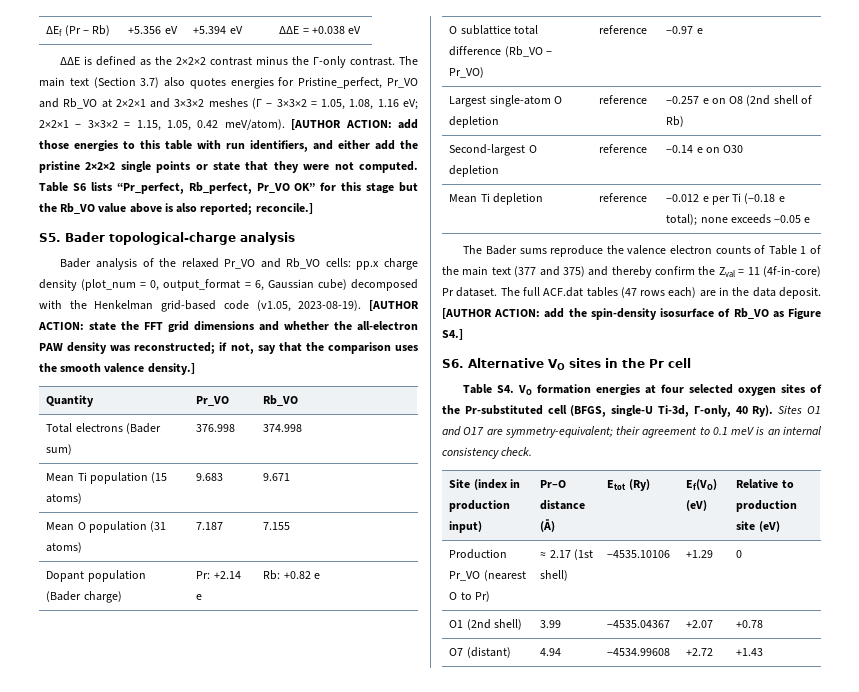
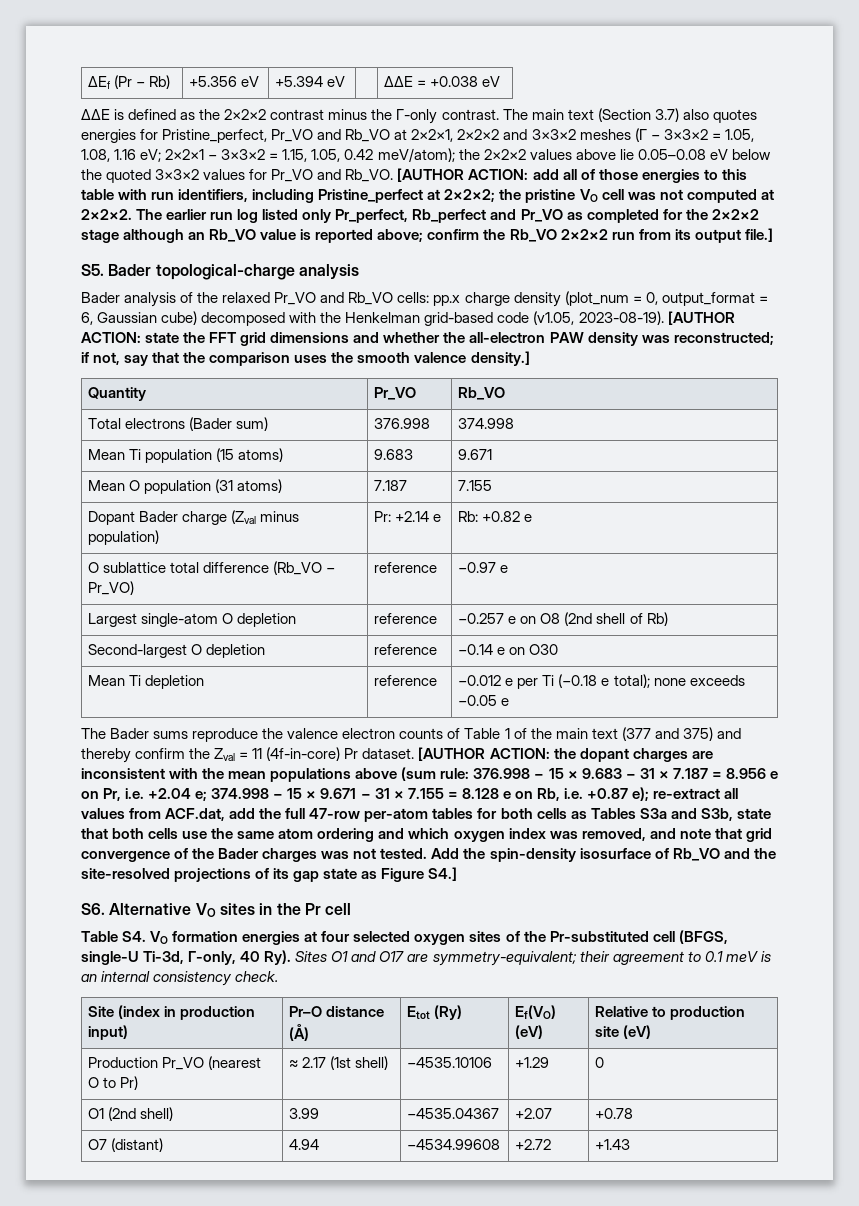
[115,99,146,107] 2×2×1 -> [411,129,500,142] 2×2×1, 2×2×2
[224,119,418,130] meV/atom). [AUTHOR ACTION: add -> [377,148,771,162] [81,168,595,183] meV/atom); the 2×2×2 values above lie 0.05–0.08 eV below the quoted 3×3×2 values for Pr_VO and Rb_VO. [AUTHOR ACTION: add all of
[313,140,418,150] [39,161,418,173] [39,182,418,194] [39,203,313,215] and either add the pristine 2×2×2 single points or state that they were not computed. Table S6 lists “Pr_perfect, Rb_perfect, Pr_VO OK” for this stage but the Rb_VO value above is also reported; reconcile.] -> [252,189,774,203] [81,209,759,223] [81,228,773,243] including Pristine_perfect at 2×2×2; the pristine VO cell was not computed at 2×2×2. The earlier run log listed only Pr_perfect, Rb_perfect and Pr_VO as completed for the 2×2×2 stage although an Rb_VO value is reported above; confirm the Rb_VO 2×2×2 run from its output file.]
[87,570,146,582] [46,591,122,603] population (Bader charge) -> [139,510,300,525] [88,530,160,545] Bader charge (Zval minus population)
[500,287,822,299] [442,308,769,320] The full ACF.dat tables (47 rows each) are in the data deposit. [AUTHOR ACTION: add the spin-density isosurface of Rb_VO -> [418,747,713,762] [81,767,778,782] [81,787,739,801] [81,808,771,822] [81,828,772,842] [81,848,776,862] [81,868,358,882] [AUTHOR ACTION: the dopant charges are inconsistent with the mean populations above (sum rule: 376.998 − 15 × 9.683 − 31 × 7.187 = 8.956 e on Pr, i.e. +2.04 e; 374.998 − 15 × 9.671 − 31 × 7.155 = 8.128 e on Rb, i.e. +0.87 e); re-extract all values from ACF.dat, add the full 47-row per-atom tables for both cells as Tables S3a and S3b, state that both cells use the same atom ordering and which oxygen index was removed, and note that grid convergence of the Bader charges was not tested. Add the spin-density isosurface of Rb_VO and the site-resolved projections of its gap state

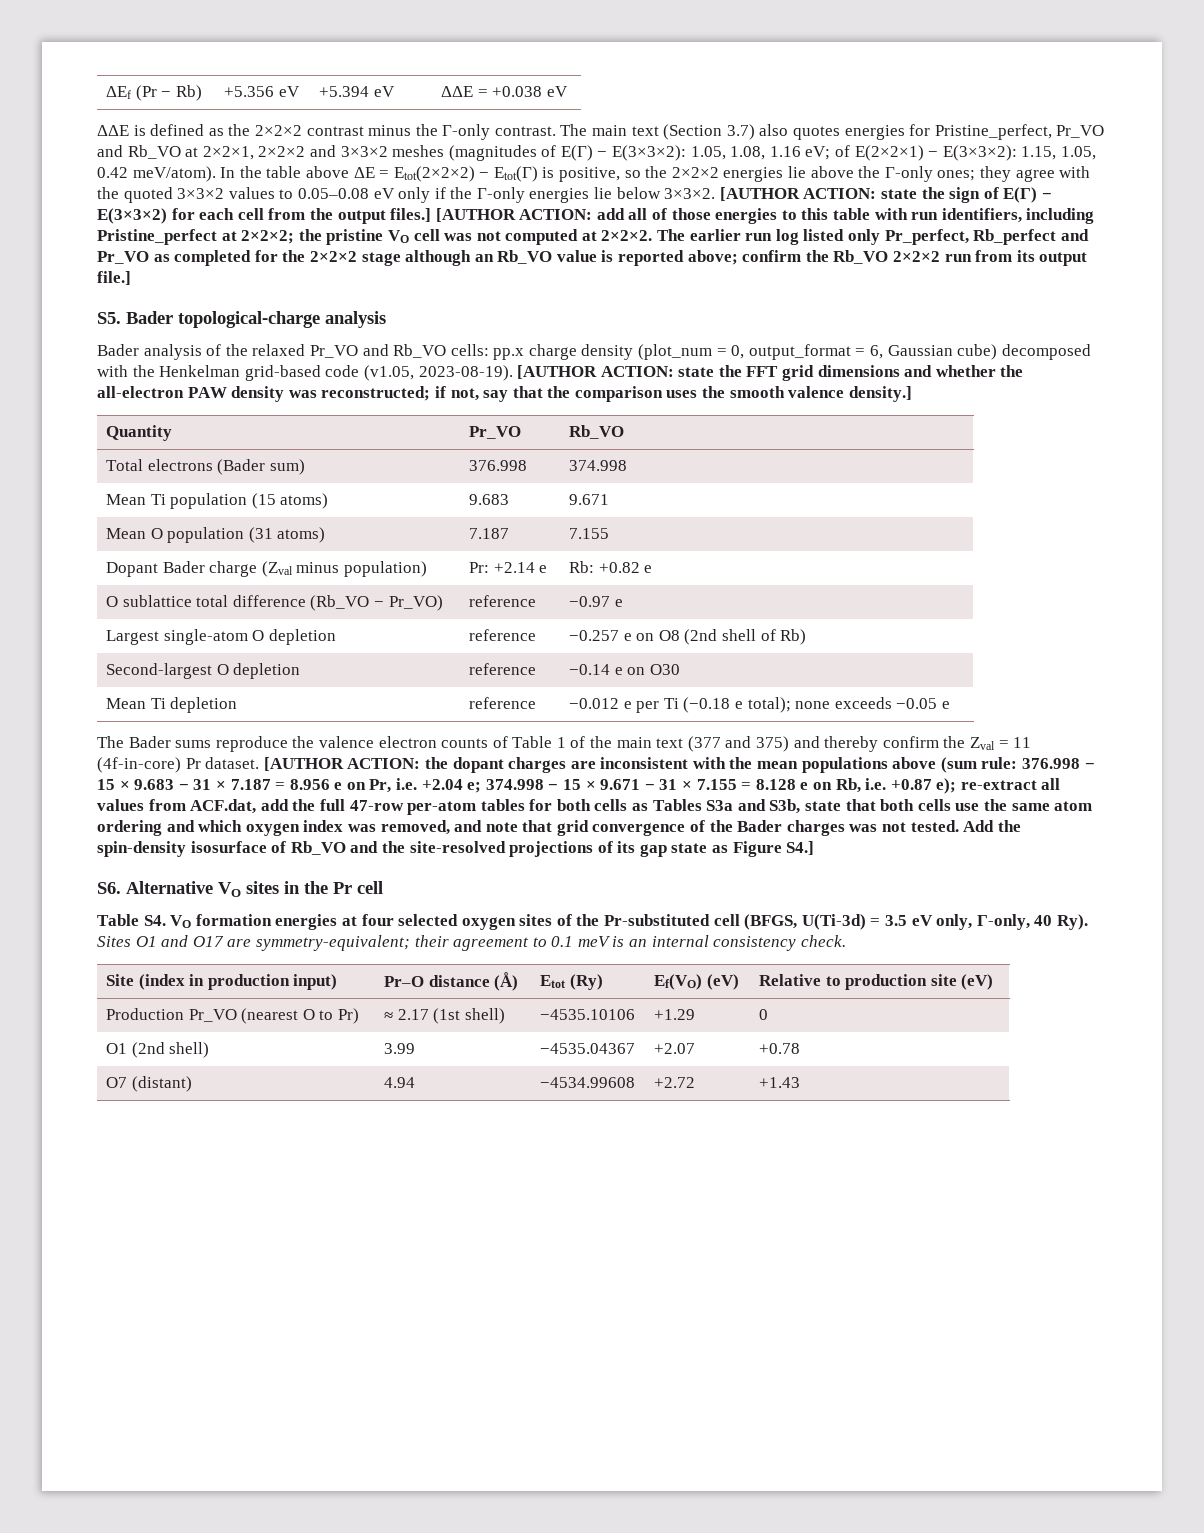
[634,128,754,142] [81,148,771,162] [81,169,394,183] (Γ − 3×3×2 = 1.05, 1.08, 1.16 eV; 2×2×1 − 3×3×2 = 1.15, 1.05, 0.42 meV/atom); the 2×2×2 values above lie 0.05–0.08 eV below the quoted 3×3×2 values for Pr_VO and Rb_VO. -> [448,145,1096,161] [97,166,1091,182] [97,187,1052,203] [97,208,432,224] (magnitudes of E(Γ) − E(3×3×2): 1.05, 1.08, 1.16 eV; of E(2×2×1) − E(3×3×2): 1.15, 1.05, 0.42 meV/atom). In the table above ΔE = Etot(2×2×2) − Etot(Γ) is positive, so the 2×2×2 energies lie above the Γ-only ones; they agree with the quoted 3×3×2 values to 0.05–0.08 eV only if the Γ-only energies lie below 3×3×2. [AUTHOR ACTION: state the sign of E(Γ) − E(3×3×2) for each cell from the output files.]
[81,951,185,965] single-U Ti-3d, -> [801,914,973,930] U(Ti-3d) = 3.5 eV only,

